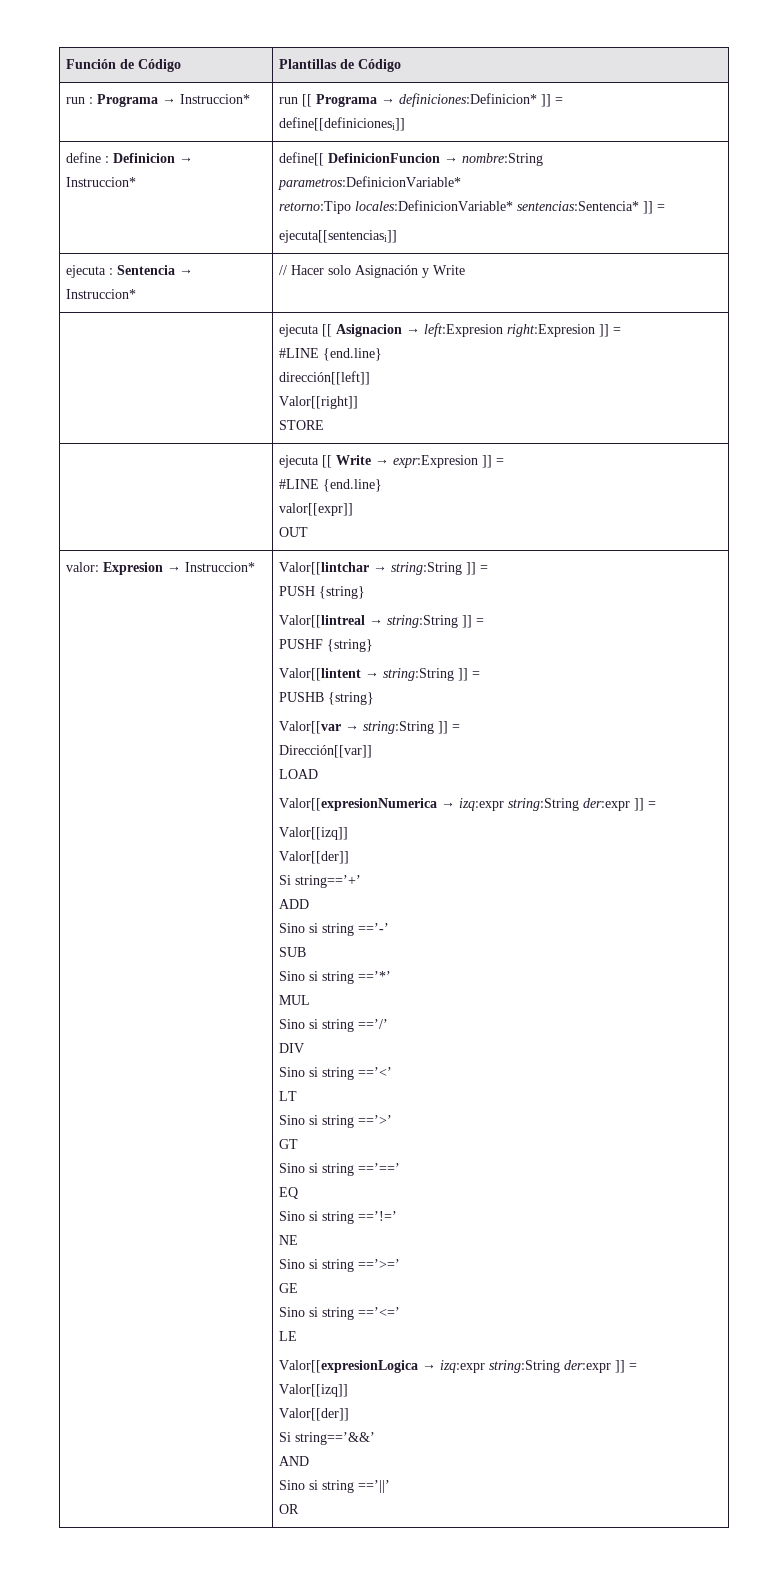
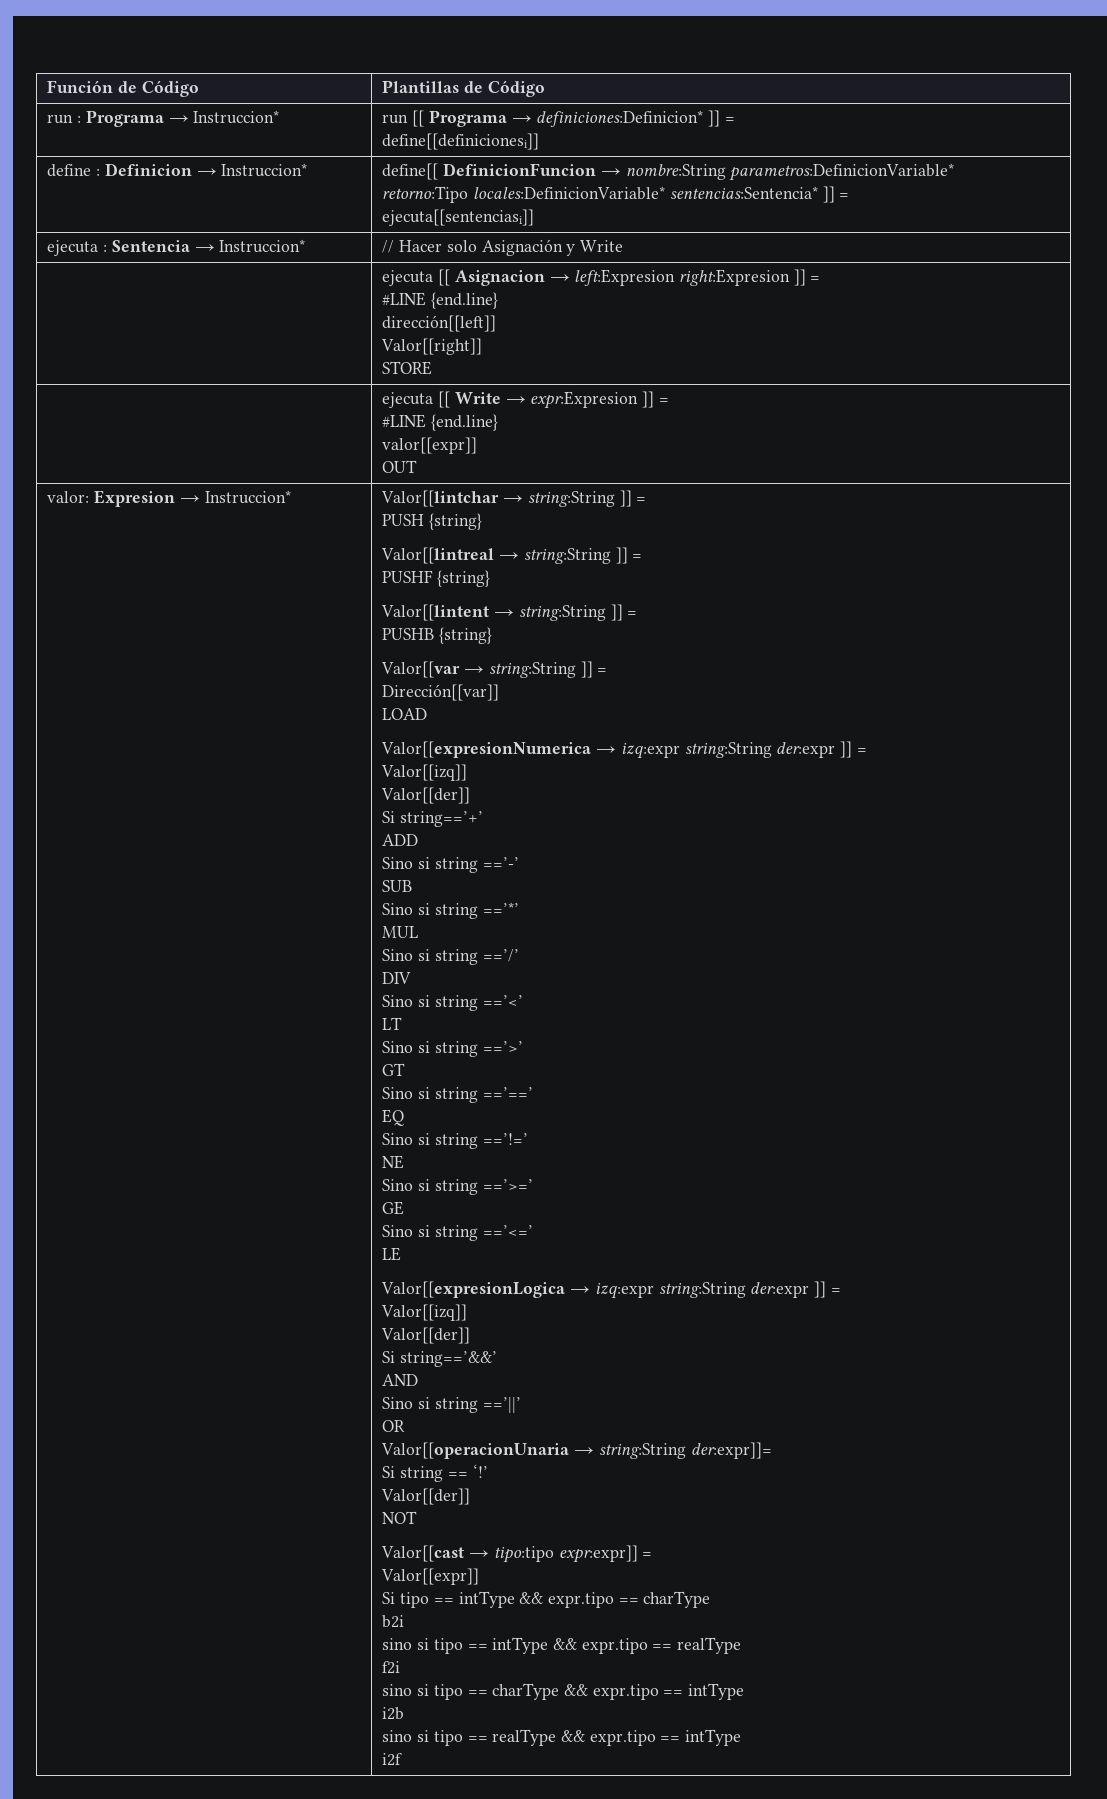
(299, 1509) none -> [381,1442,772,1459] [382,1464,488,1482] [381,1488,471,1505] [382,1511,418,1524] [381,1545,653,1563] [381,1568,480,1585] [382,1591,711,1608] [382,1615,405,1628] [382,1637,742,1654] [382,1661,401,1674] [382,1683,745,1700] [382,1707,405,1720] [382,1729,742,1746] [382,1753,403,1766] // Valor[[operacionUnaria → string:String der:expr]]= // Si string == ‘!’ // Valor[[der]] // NOT // Valor[[cast → tipo:tipo expr:expr]] = // Valor[[expr]] // Si tipo == intType && expr.tipo == charType // b2i // sino si tipo == intType && expr.tipo == realType // f2i // sino si tipo == charType && expr.tipo == intType // i2b // sino si tipo == realType && expr.tipo == intType // i2f

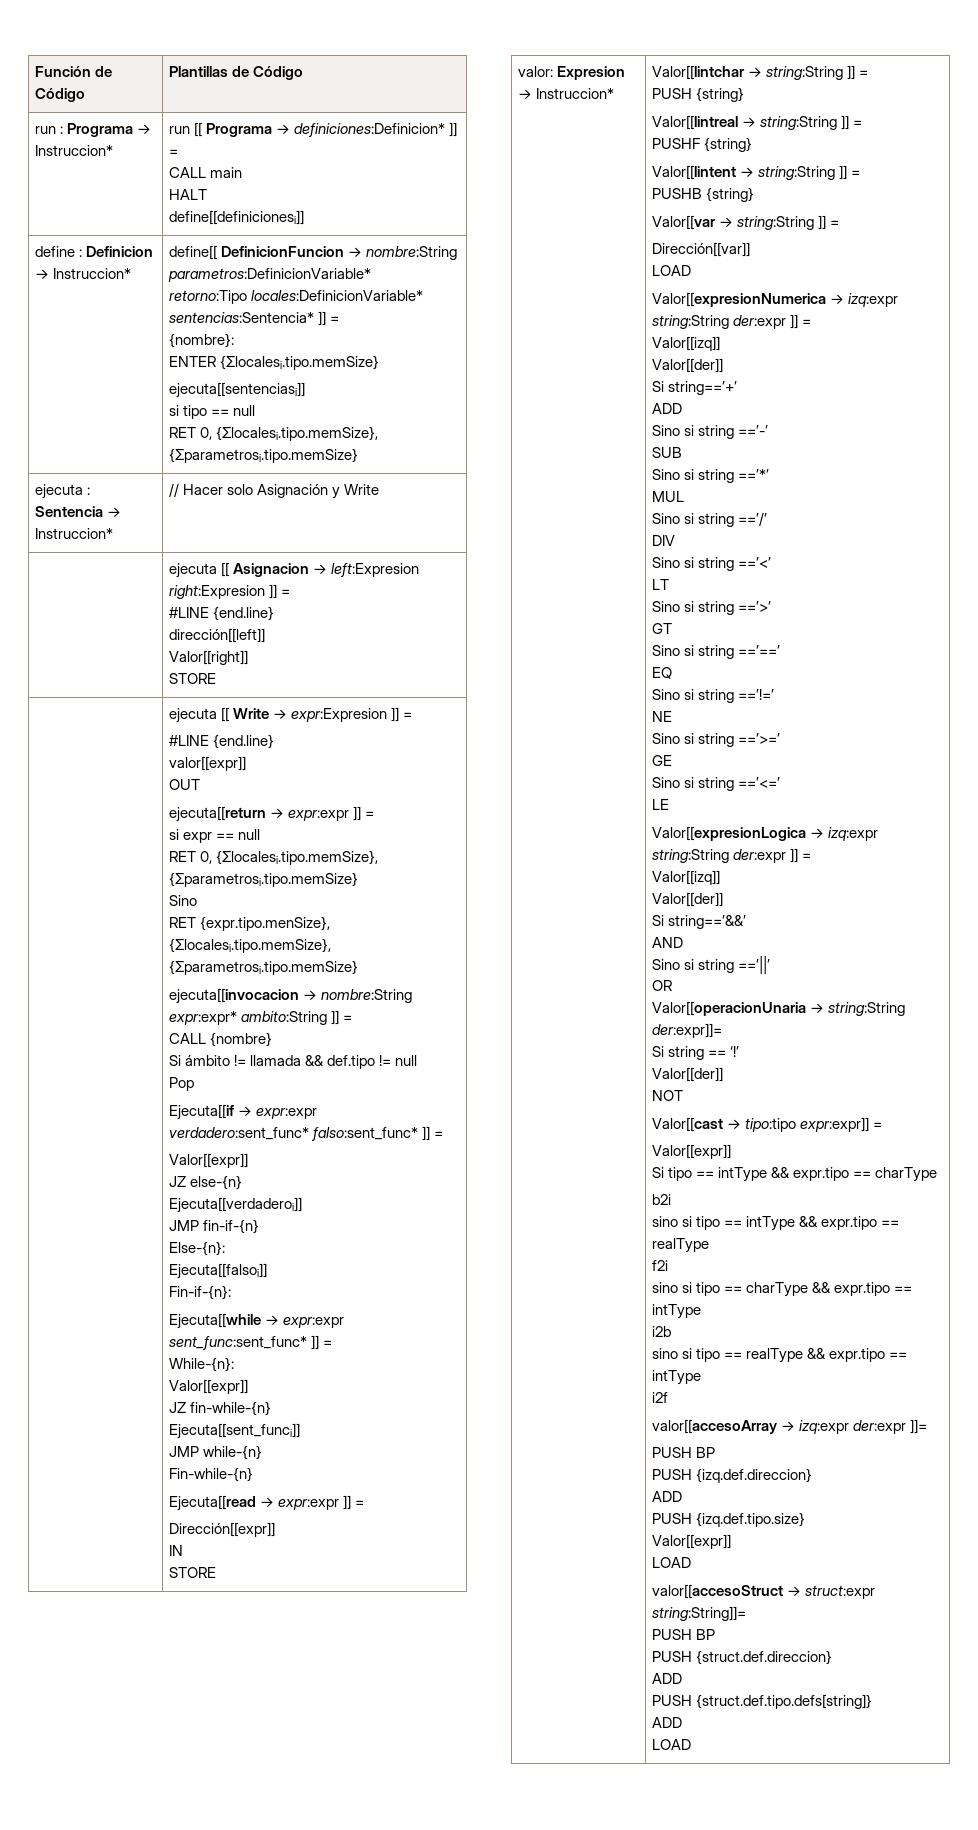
(735, 120) none -> [168,167,242,178] [168,189,207,200] // CALL main // HALT
[382,209,535,226] ejecuta[[sentenciasi]] -> [168,333,234,348] [168,355,379,370] [168,382,305,398] [168,405,255,419] [168,426,378,441] [168,448,358,463] {nombre}: // ENTER {Σlocalesi.tipo.memSize} // ejecuta[[sentenciasi]] // si tipo == null // RET 0, {Σlocalesi.tipo.memSize}, {Σparametrosi.tipo.memSize}
(418, 466) none -> [168,806,375,822] [168,829,260,843] [168,850,378,865] [168,872,358,887] [168,895,197,906] [168,916,330,931] [168,938,331,953] [168,960,358,975] [168,988,412,1004] [168,1010,352,1025] [168,1032,272,1047] [168,1055,418,1069] [168,1077,194,1091] [168,1104,317,1120] [168,1126,443,1141] [168,1153,248,1168] [168,1175,242,1190] [168,1197,302,1213] [168,1219,259,1234] [168,1241,225,1256] [168,1263,267,1279] [168,1285,231,1300] [168,1313,344,1329] [168,1335,332,1350] [168,1357,234,1372] [168,1379,248,1394] [168,1401,271,1416] [168,1423,300,1439] [168,1445,262,1460] [168,1467,253,1482] [168,1495,365,1511] [168,1522,275,1537] [168,1545,183,1556] [168,1567,216,1578] // ejecuta[[return → expr:expr ]] = // si expr == null // RET 0, {Σlocalesi.tipo.memSize}, {Σparametrosi.tipo.memSize} // Sino // RET {expr.tipo.menSize}, {Σlocalesi.tipo.memSize}, {Σparametrosi.tipo.memSize} // ejecuta[[invocacion → nombre:String expr:expr* ambito:String ]] = // CALL {nombre} // Si ámbito != llamada && def.tipo != null // Pop // Ejecuta[[if → expr:expr verdadero:sent_func* falso:sent_func* ]] = // Valor[[expr]] // JZ else-{n} // Ejecuta[[verdaderoi]] // JMP fin-if-{n} // Else-{n}: // Ejecuta[[falsoi]] // Fin-if-{n}: // Ejecuta[[while → expr:expr sent_func:sent_func* ]] = // While-{n}: // Valor[[expr]] // JZ fin-while-{n} // Ejecuta[[sent_funci]] // JMP while-{n} // Fin-while-{n} // Ejecuta[[read → expr:expr ]] = // Dirección[[expr]] // IN // STORE
(403, 1759) none -> [651,1419,928,1434] [651,1447,715,1458] [651,1468,812,1483] [651,1491,682,1502] [651,1512,805,1527] [651,1534,731,1549] [651,1557,691,1568] [651,1584,875,1599] [651,1606,746,1621] [651,1629,715,1640] [651,1650,832,1665] [651,1673,682,1684] [651,1694,872,1709] [651,1717,682,1728] [651,1739,691,1750] // valor[[accesoArray → izq:expr der:expr ]]= // PUSH BP // PUSH {izq.def.direccion} // ADD // PUSH {izq.def.tipo.size} // Valor[[expr]] // LOAD // valor[[accesoStruct → struct:expr string:String]]= // PUSH BP // PUSH {struct.def.direccion} // ADD // PUSH {struct.def.tipo.defs[string]} // ADD // LOAD

